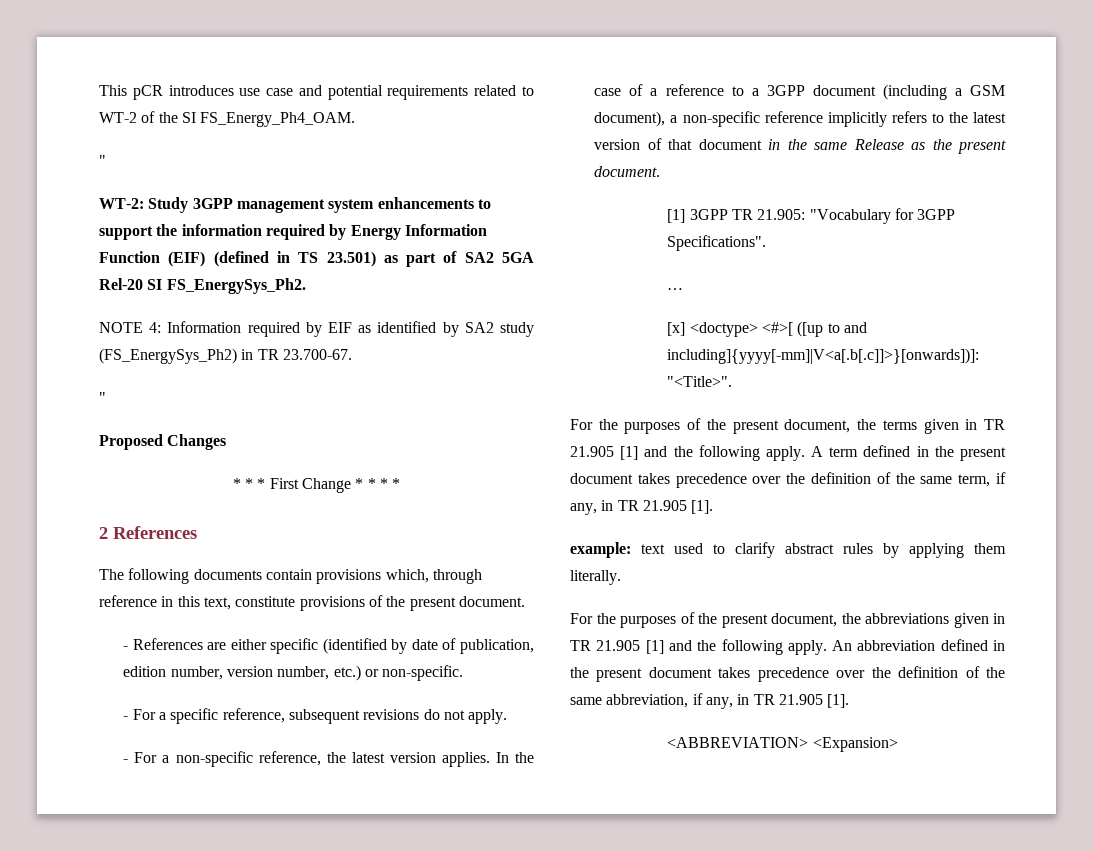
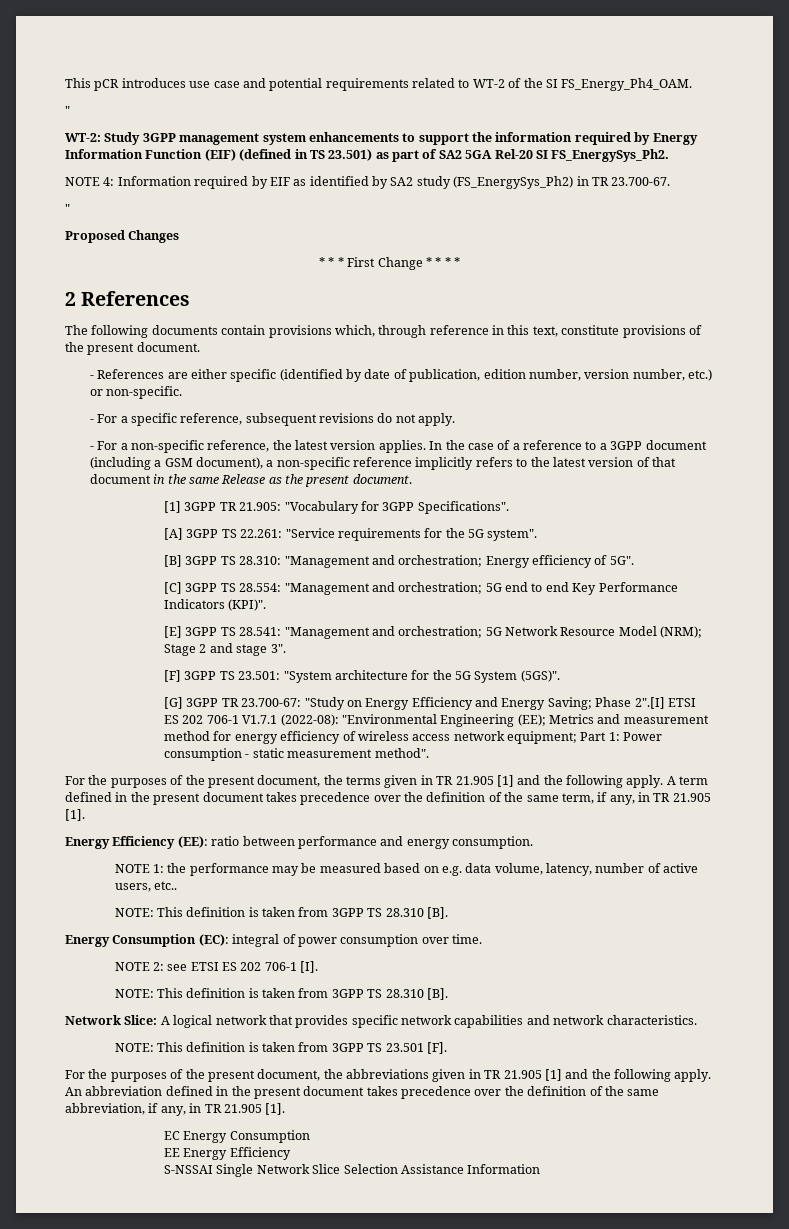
[667,288,684,290] [667,321,868,337] [667,348,980,364] [667,376,733,387] … // [x] <doctype> <#>[ ([up to and including]{yyyy[-mm]|V<a[.b[.c]]>}[onwards])]: "<Title>". -> [164,528,538,541] [164,555,634,568] [164,582,678,595] [164,599,267,611] [164,626,703,639] [164,643,286,656] [164,670,560,683] [164,697,696,710] [164,714,709,727] [164,731,663,744] [164,748,429,761] [A] 3GPP TS 22.261: "Service requirements for the 5G system". // [B] 3GPP TS 28.310: "Management and orchestration; Energy efficiency of 5G". // [C] 3GPP TS 28.554: "Management and orchestration; 5G end to end Key Performance Indicators (KPI)". // [E] 3GPP TS 28.541: "Management and orchestration; 5G Network Resource Model (NRM); Stage 2 and stage 3". // [F] 3GPP TS 23.501: "System architecture for the 5G System (5GS)". // [G] 3GPP TR 23.700-67: "Study on Energy Efficiency and Energy Saving; Phase 2".[I] ETSI ES 202 706-1 V1.7.1 (2022-08): "Environmental Engineering (EE); Metrics and measurement method for energy efficiency of wireless access network equipment; Part 1: Power consumption - static measurement method".
[570,542,1006,558] [570,570,621,585] example: text used to clarify abstract rules by applying them literally. -> [65,836,533,849] [114,863,699,876] [114,881,177,892] [114,907,448,919] [65,934,482,947] [114,961,319,973] [114,988,448,1000] [65,1015,697,1028] [114,1042,447,1054] Energy Efficiency (EE): ratio between performance and energy consumption. // NOTE 1: the performance may be measured based on e.g. data volume, latency, number of active users, etc.. // NOTE: This definition is taken from 3GPP TS 28.310 [B]. // Energy Consumption (EC): integral of power consumption over time. // NOTE 2: see ETSI ES 202 706-1 [I]. // NOTE: This definition is taken from 3GPP TS 28.310 [B]. // Network Slice: A logical network that provides specific network capabilities and network characteristics. // NOTE: This definition is taken from 3GPP TS 23.501 [F].
[667,737,898,752] <ABBREVIATION> <Expansion> -> [164,1130,310,1143] [164,1147,291,1160] [164,1164,541,1177] EC Energy Consumption // EE Energy Efficiency // S-NSSAI Single Network Slice Selection Assistance Information

